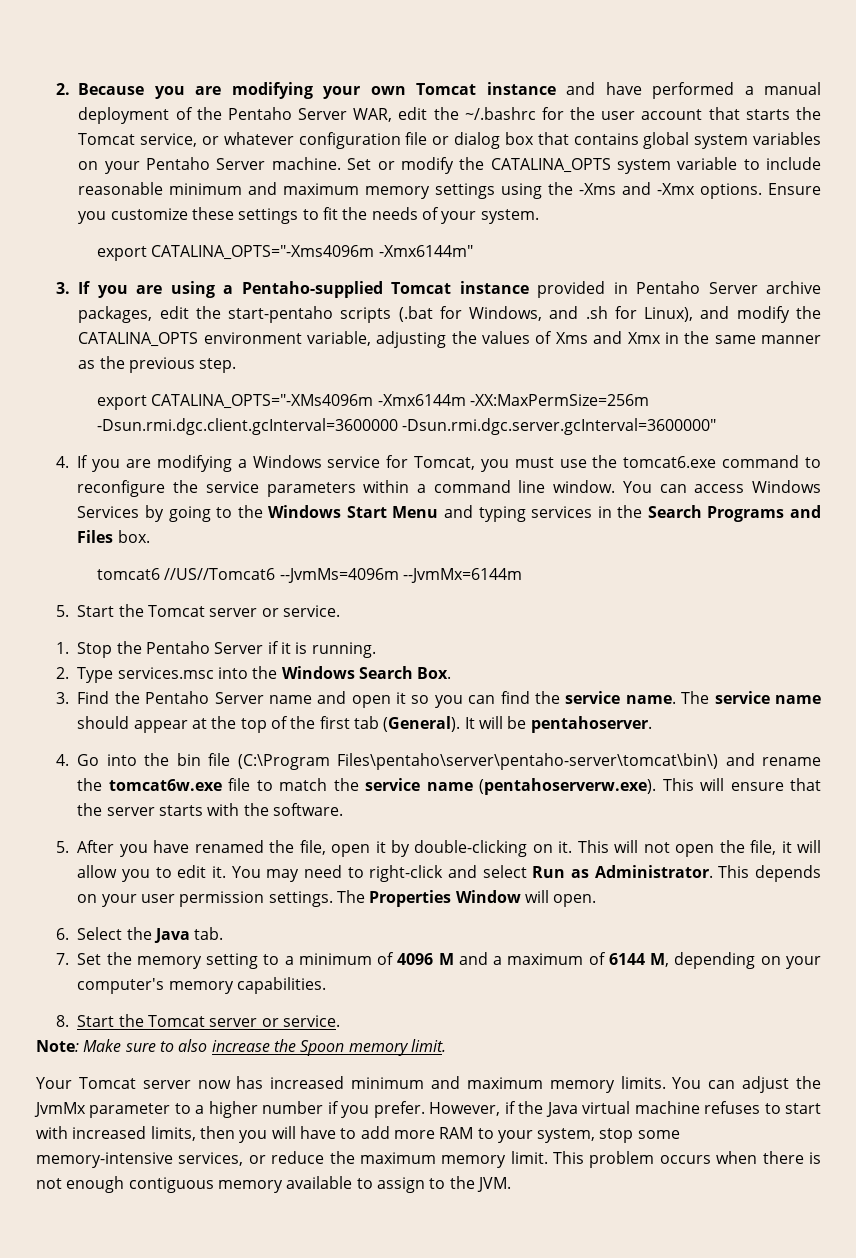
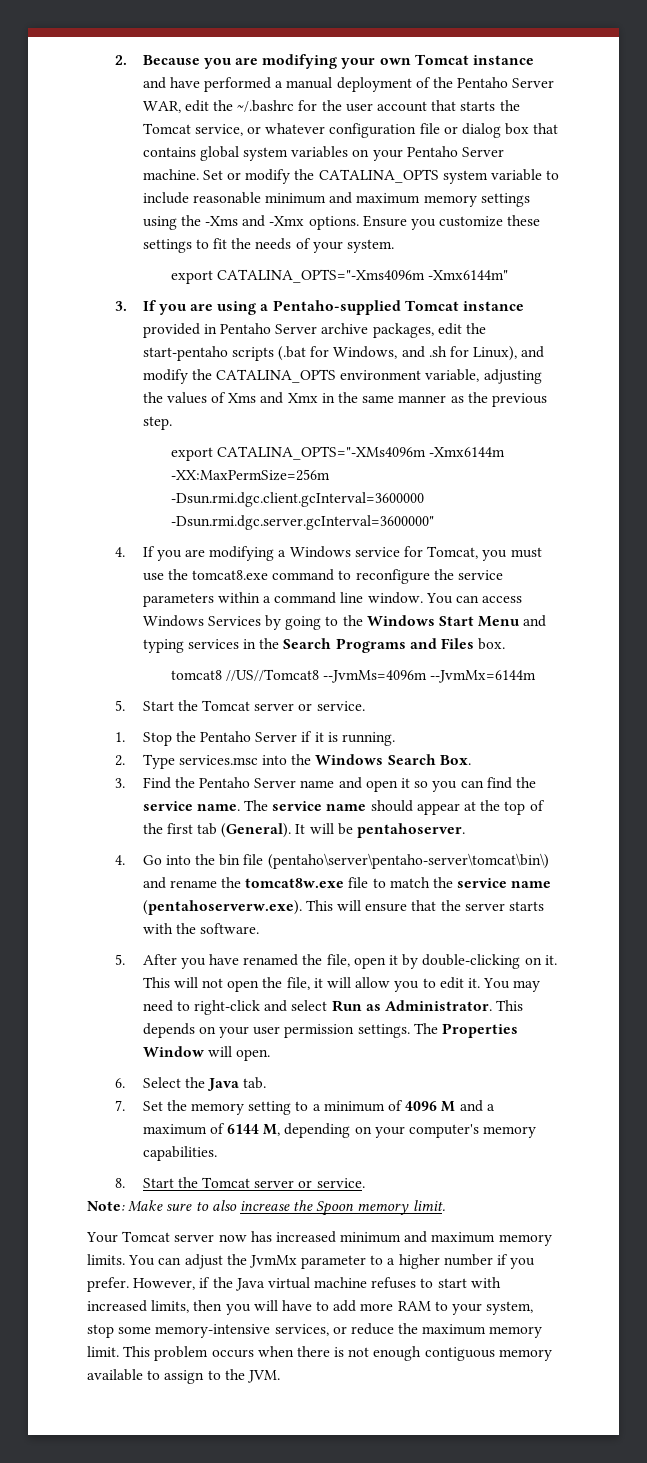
[623,456,717,468] tomcat6.exe -> [192,570,269,580] tomcat8.exe
[97,568,276,580] tomcat6 //US//Tomcat6 -> [170,669,319,681] tomcat8 //US//Tomcat8
[237,753,719,770] (C:\Program Files\pentaho\server\pentaho-server\tomcat\bin\) -> [267,853,549,869] (pentaho\server\pentaho-server\tomcat\bin\)
[108,779,222,791] tomcat6w.exe -> [245,878,345,888] tomcat8w.exe

